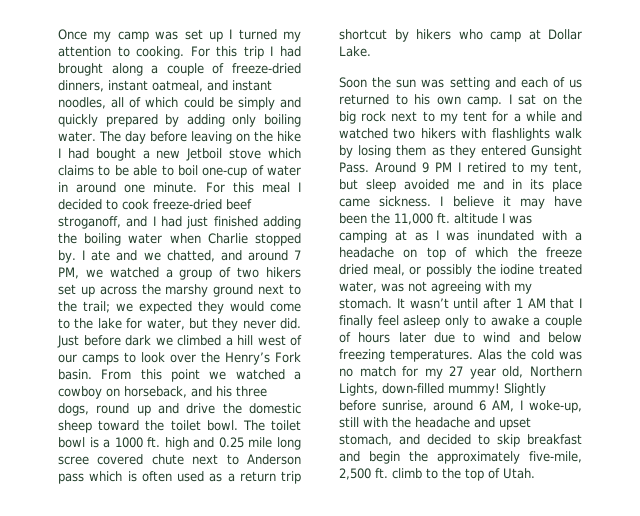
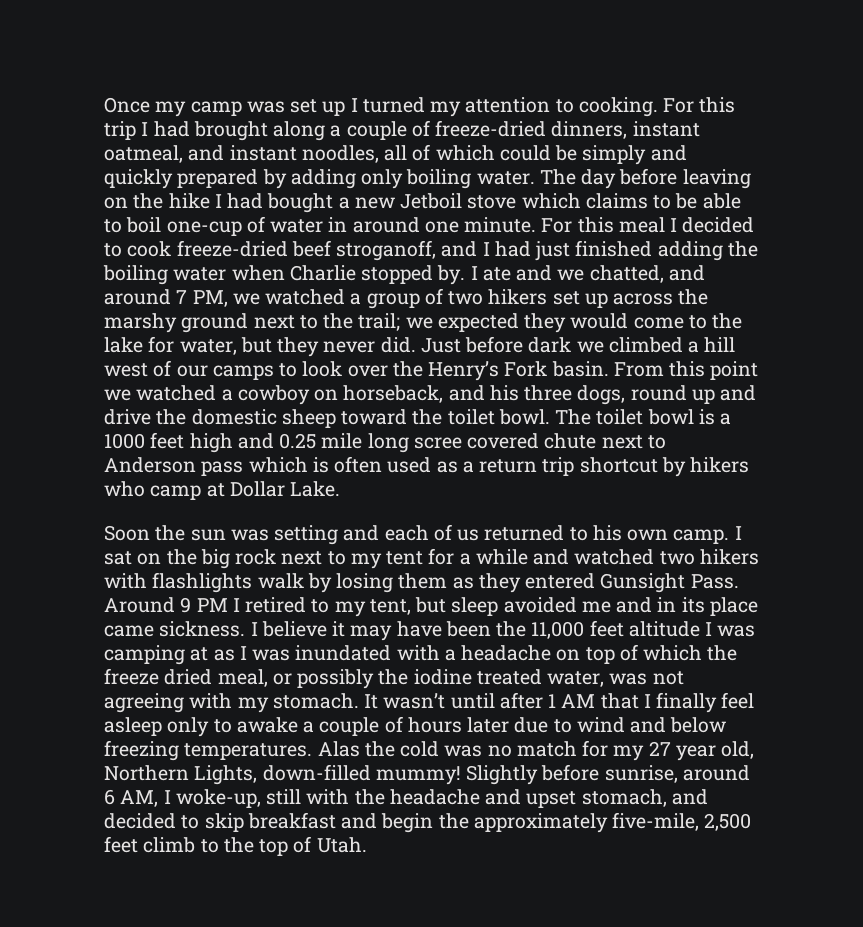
[147,437,161,447] ft. -> [150,432,185,449] feet
[437,213,450,223] ft. -> [589,620,624,637] feet
[375,468,388,478] ft. -> [104,836,138,853] feet

